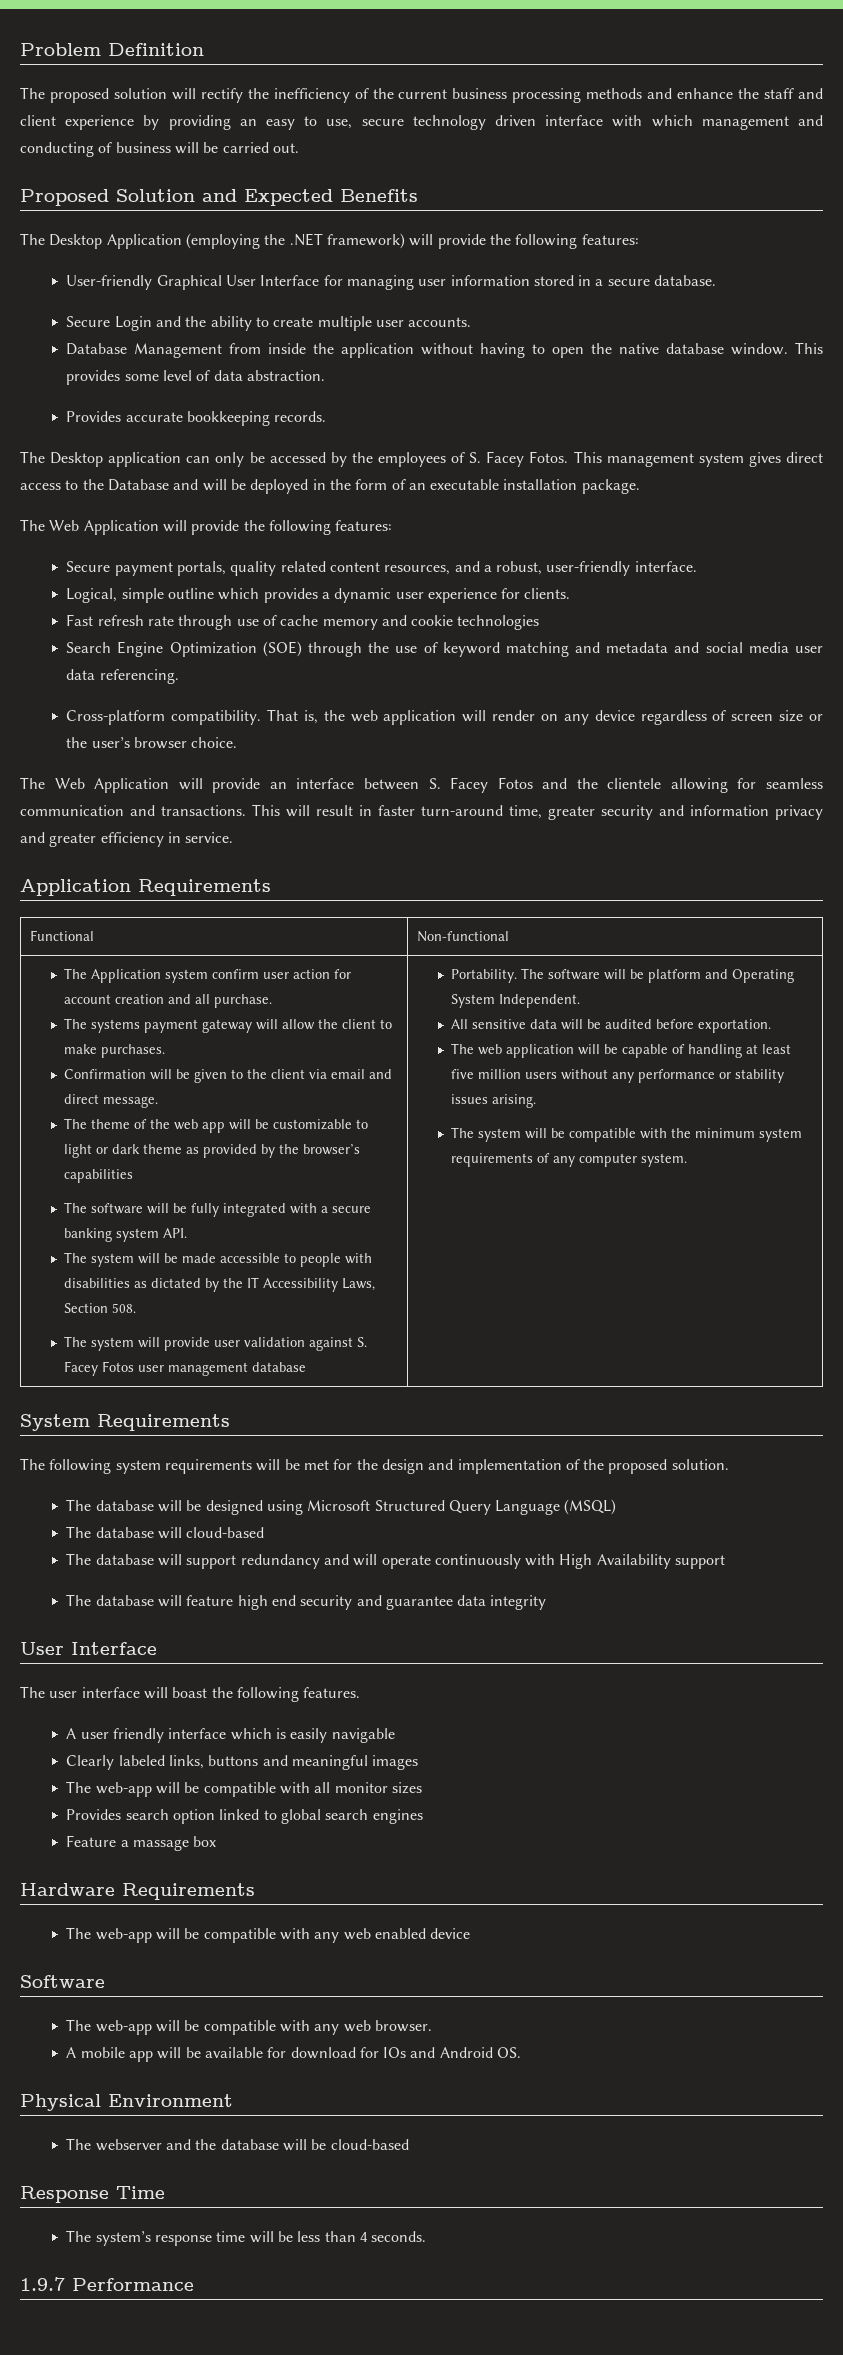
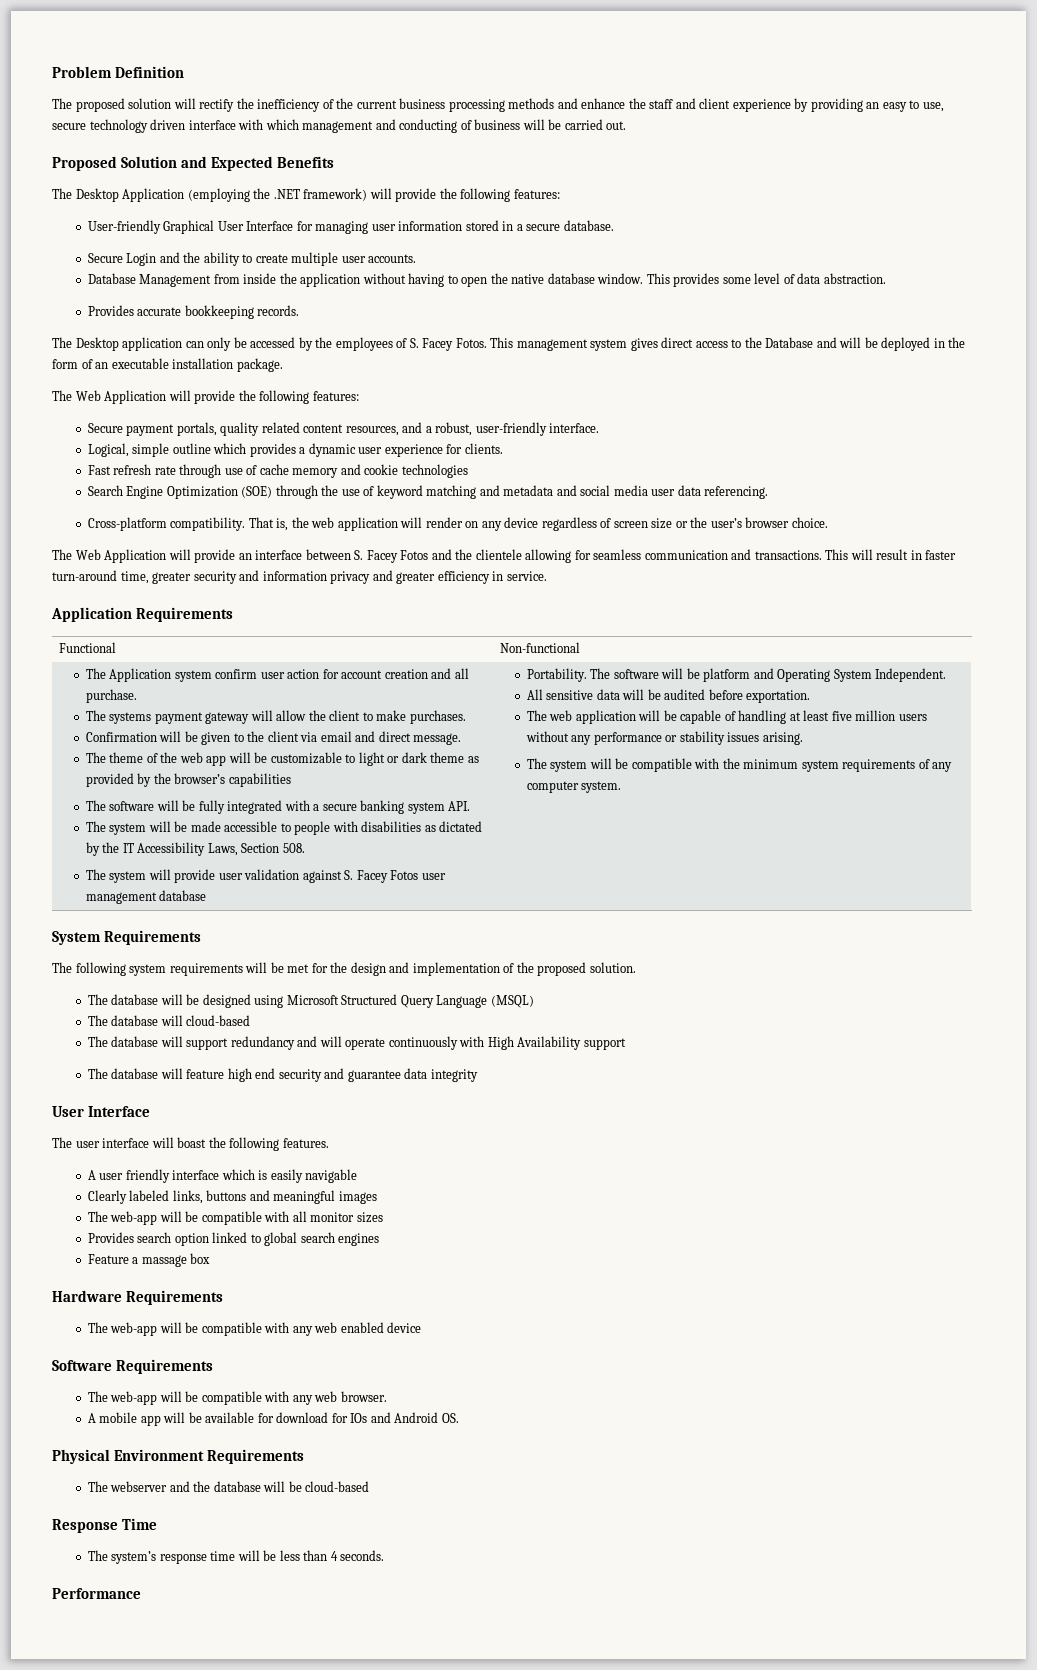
(105, 1981) none -> [116,1359,214,1374] Requirements
(233, 2100) none -> [207,1449,305,1464] Requirements
[20,2277,65,2291] 1.9.7 -> (385, 1555) none

